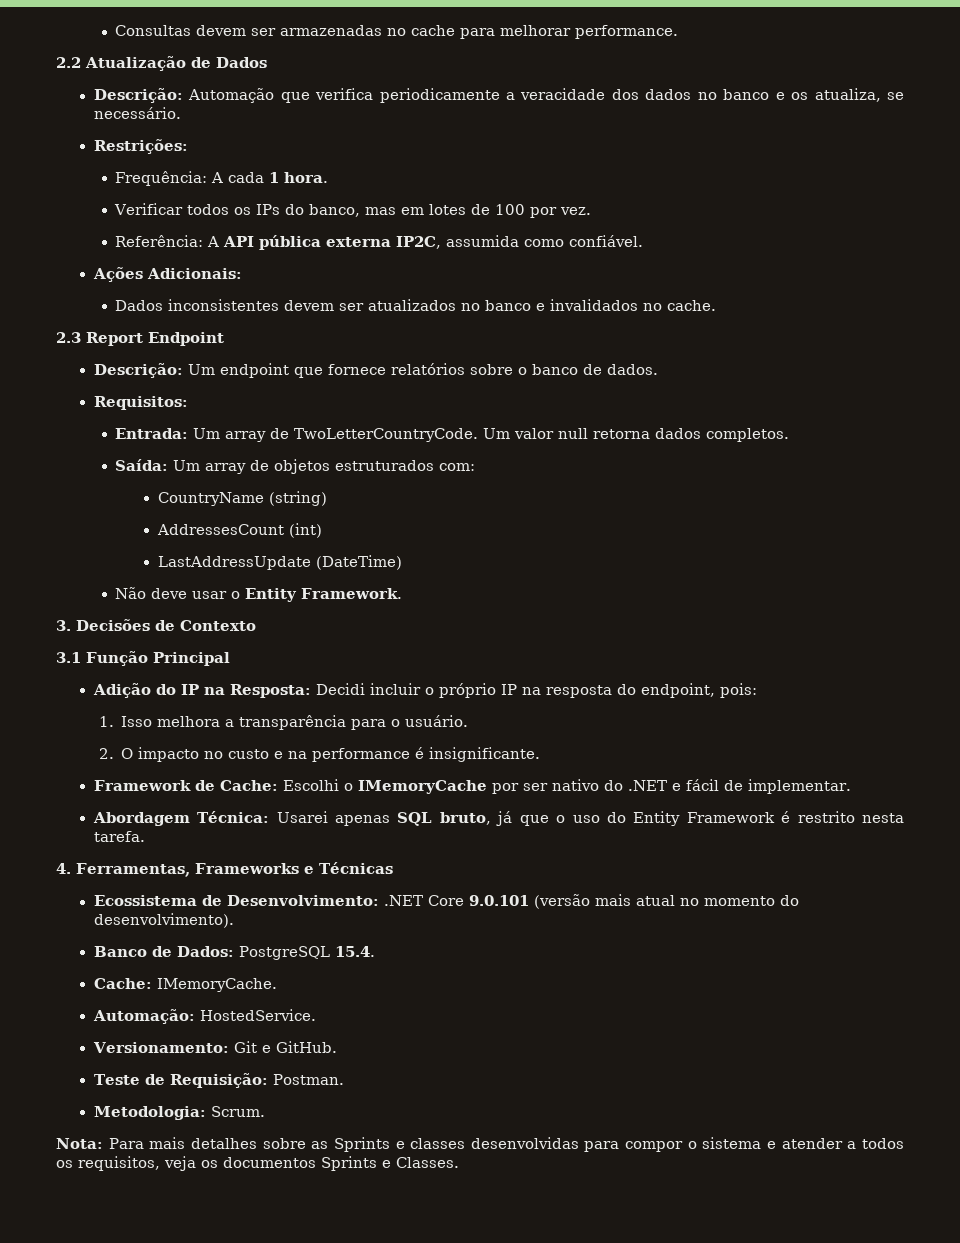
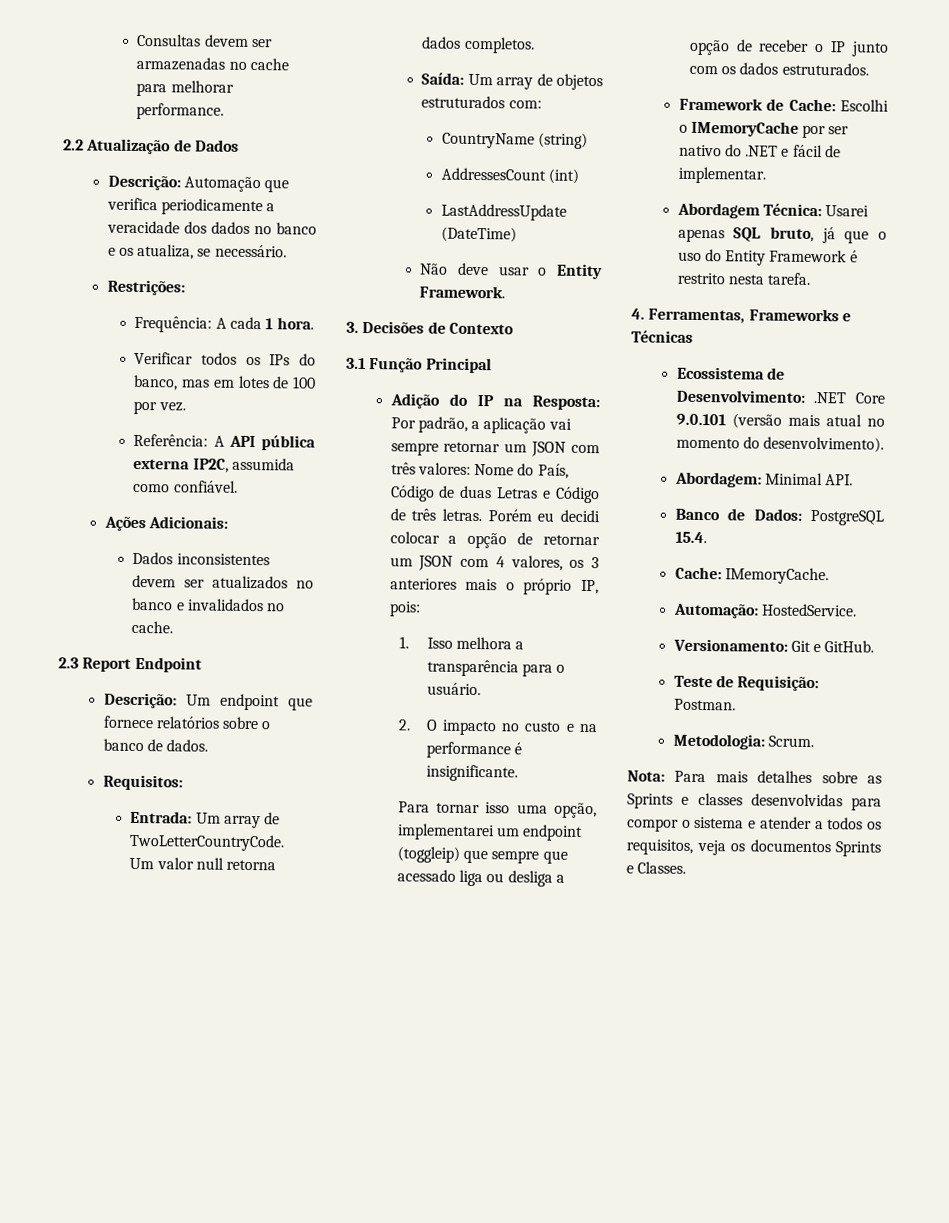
[315,683,715,698] Decidi incluir o próprio IP na resposta do endpoint, -> [390,416,572,434] [390,441,600,457] [390,462,569,479] [389,485,600,504] [389,508,600,523] [389,531,600,549] [389,555,599,571] [389,578,599,595] Por padrão, a aplicação vai sempre retornar um JSON com três valores: Nome do País, Código de duas Letras e Código de três letras. Porém eu decidi colocar a opção de retornar um JSON com 4 valores, os 3 anteriores mais o próprio IP,
(541, 754) none -> [397,801,597,819] [396,823,584,841] [396,846,568,864] [396,869,566,887] [688,39,889,57] [688,62,869,76] // Para tornar isso uma opção, implementarei um endpoint (toggleip) que sempre que acessado liga ou desliga a opção de receber o IP junto com os dados estruturados.
(234, 920) none -> [674,471,854,488] // Abordagem: Minimal API.

